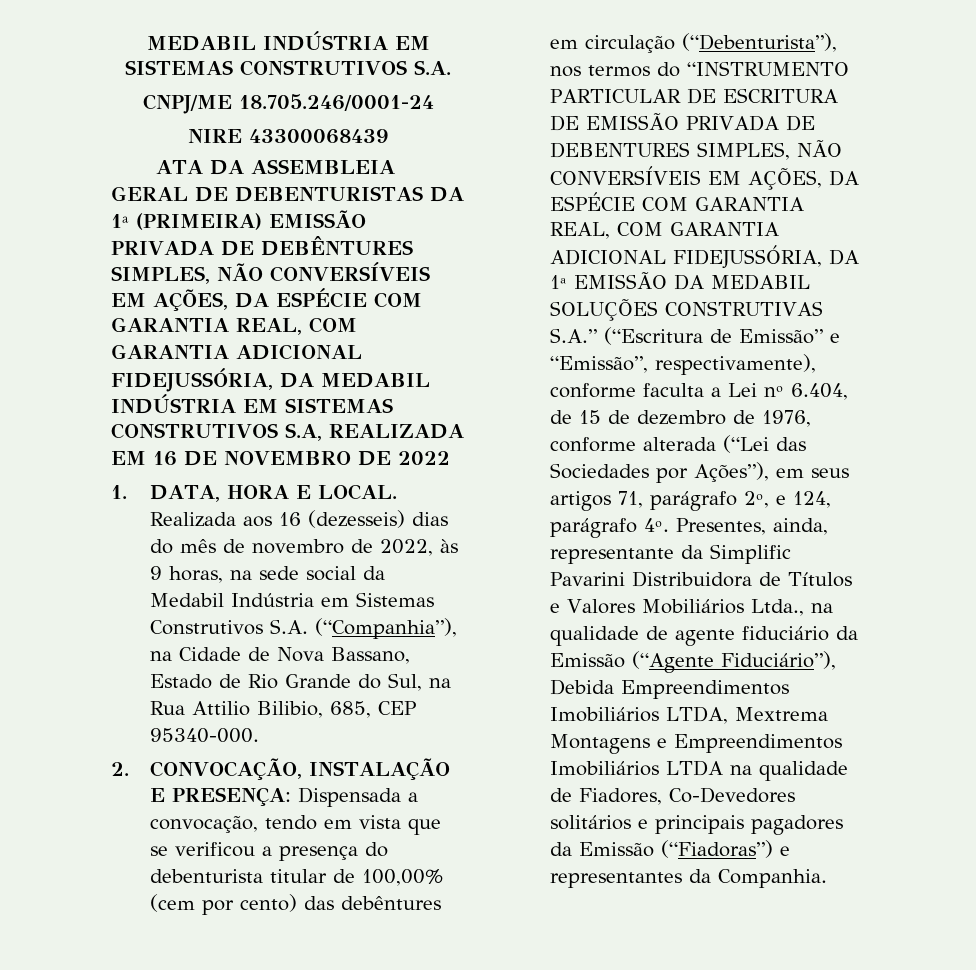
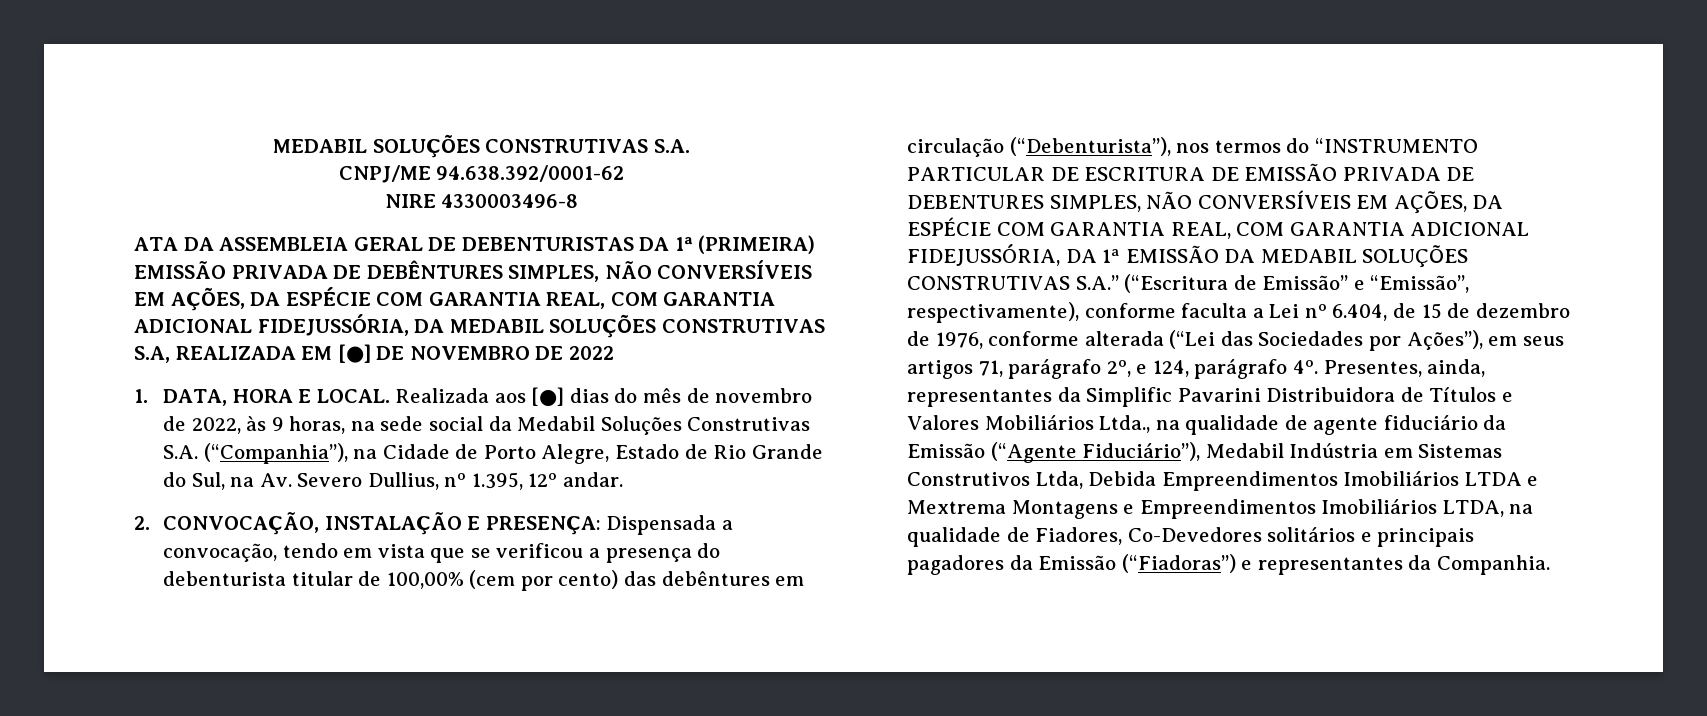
[146,31,430,51] [125,60,407,76] MEDABIL INDÚSTRIA EM SISTEMAS CONSTRUTIVOS -> [273,134,649,158] MEDABIL SOLUÇÕES CONSTRUTIVAS
[238,94,434,111] 18.705.246/0001-24 -> [436,165,625,182] 94.638.392/0001-62
[248,129,389,144] 43300068439 -> [441,194,579,208] 4330003496-8
[111,394,393,414] [111,423,278,439] INDÚSTRIA EM SISTEMAS CONSTRUTIVOS -> [549,314,825,338] SOLUÇÕES CONSTRUTIVAS
[153,451,177,466] 16 -> [337,344,371,363] [●]
[278,510,405,528] 16 (dezesseis) -> [531,387,565,406] [●]
[230,592,434,607] [149,620,263,635] Indústria em Sistemas Construtivos -> [600,416,811,435] Soluções Construtivas
[276,647,410,664] Nova Bassano, -> [483,444,610,464] Porto Alegre,
[149,701,416,718] [149,728,259,743] Rua Attilio Bilibio, 685, CEP 95340-000. -> [259,472,624,490] Av. Severo Dullius, nº 1.395, 12º andar.
[549,548,674,564] representante -> [907,389,1053,407] representantes
(836, 660) none -> [1205,443,1503,458] [907,471,1083,489] Medabil Indústria em Sistemas Construtivos Ltda,
[665,706,728,724] LTDA, -> [1464,472,1539,486] LTDA e
[665,760,723,776] LTDA -> [1442,500,1504,517] LTDA,

